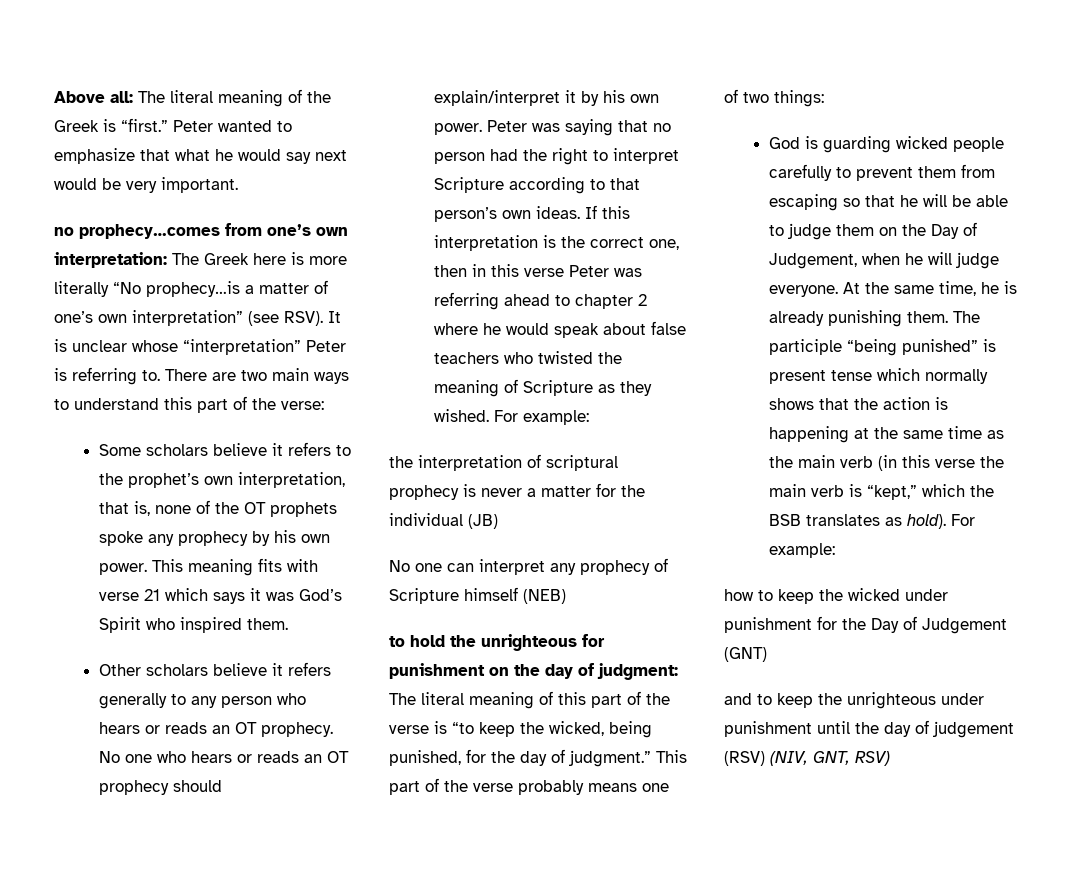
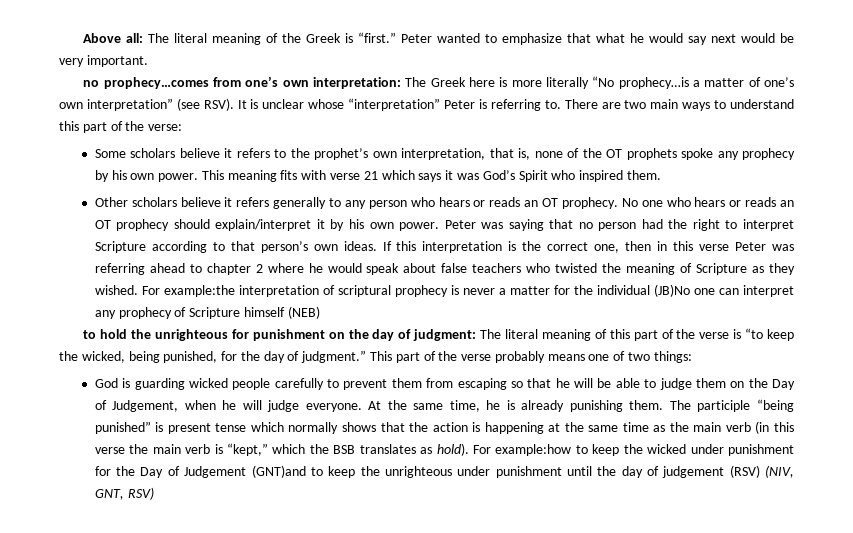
[523,410,590,425] [389,456,413,468] example: // the -> [163,285,235,297] example:the
[468,514,498,529] [389,560,410,572] (JB) // No -> [653,284,690,297] (JB)No
[769,543,836,558] [724,589,754,601] example: // how -> [495,444,572,456] example:how
[724,647,767,662] [724,693,752,705] (GNT) // and -> [251,465,306,478] (GNT)and

